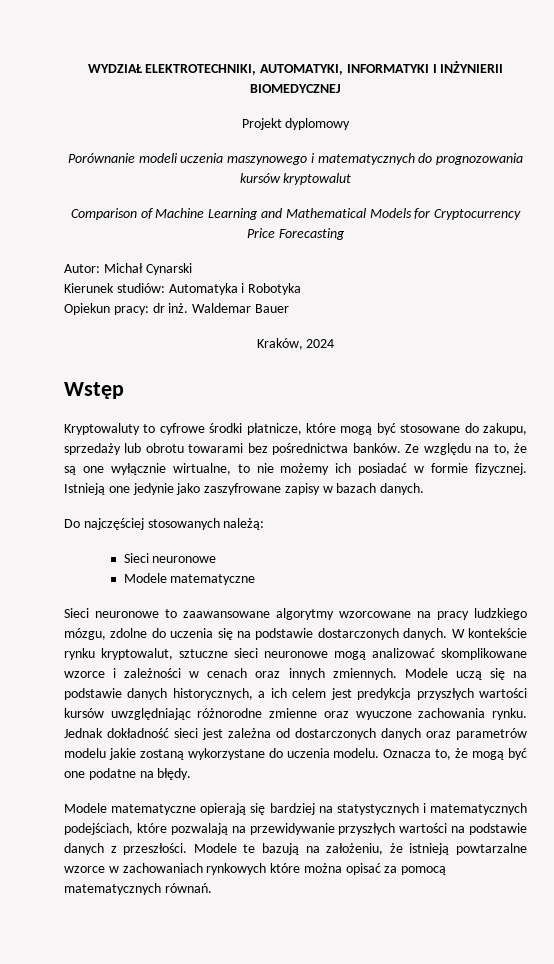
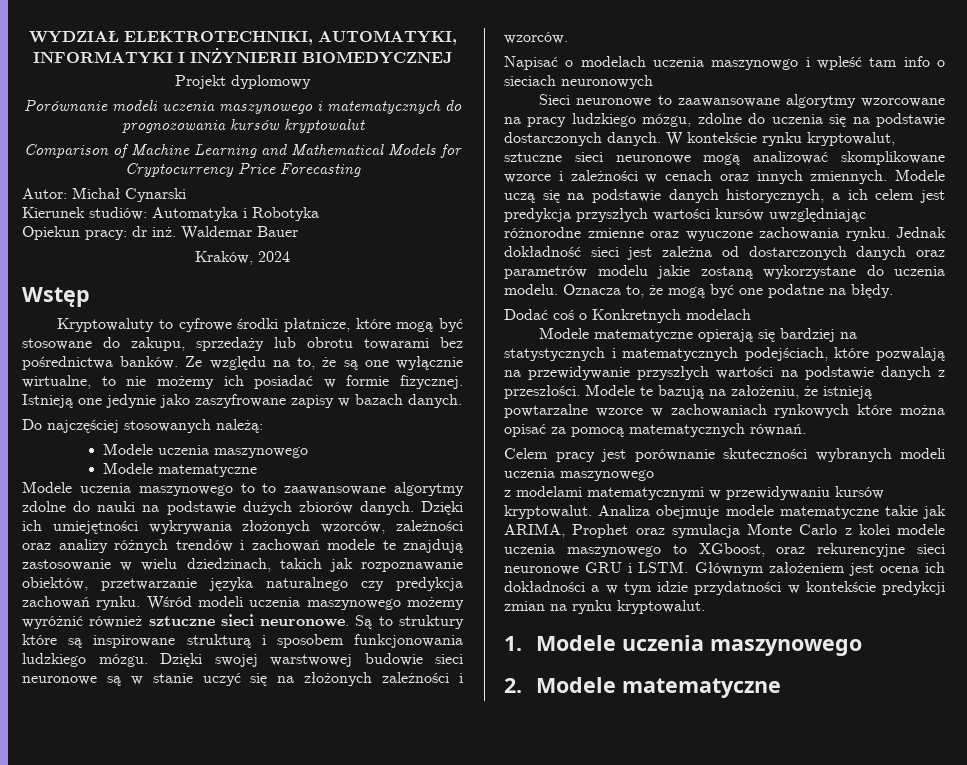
[123,553,217,563] [123,573,256,585] Sieci neuronowe // Modele matematyczne -> [102,443,308,458] [102,462,257,477] [22,481,464,496] [22,501,463,515] [22,520,463,534] [22,539,463,553] [22,558,464,572] [22,577,463,591] [22,596,464,610] [22,614,464,629] [22,634,463,648] [22,653,463,667] [22,672,464,686] [504,32,568,44] [504,56,945,70] [504,75,653,89] Modele uczenia maszynowego // Modele matematyczne // Modele uczenia maszynowego to to zaawansowane algorytmy zdolne do nauki na podstawie dużych zbiorów danych. Dzięki ich umiejętności wykrywania złożonych wzorców, zależności oraz analizy różnych trendów i zachowań modele te znajdują zastosowanie w wielu dziedzinach, takich jak rozpoznawanie obiektów, przetwarzanie języka naturalnego czy predykcja zachowań rynku. Wśród modeli uczenia maszynowego możemy wyróżnić również sztuczne sieci neuronowe. Są to struktury które są inspirowane strukturą i sposobem funkcjonowania ludzkiego mózgu. Dzięki swojej warstwowej budowie sieci neuronowe są w stanie uczyć się na złożonych zależności i wzorców. // Napisać o modelach uczenia maszynowgo i wpleść tam info o sieciach neuronowych
(192, 774) none -> [504,309,751,323] // Dodać coś o Konkretnych modelach
(212, 888) none -> [504,448,945,462] [504,468,654,481] [504,486,884,500] [504,505,946,519] [504,523,945,538] [504,543,945,557] [504,561,945,576] [504,581,945,595] [504,600,705,614] [504,635,862,656] [504,677,781,698] // Celem pracy jest porównanie skuteczności wybranych modeli uczenia maszynowego // z modelami matematycznymi w przewidywaniu kursów kryptowalut. Analiza obejmuje modele matematyczne takie jak ARIMA, Prophet oraz symulacja Monte Carlo z kolei modele uczenia maszynowego to XGboost, oraz rekurencyjne sieci neuronowe GRU i LSTM. Głównym założeniem jest ocena ich dokładności a w tym idzie przydatności w kontekście predykcji zmian na rynku kryptowalut. // 1. Modele uczenia maszynowego // 2. Modele matematyczne

